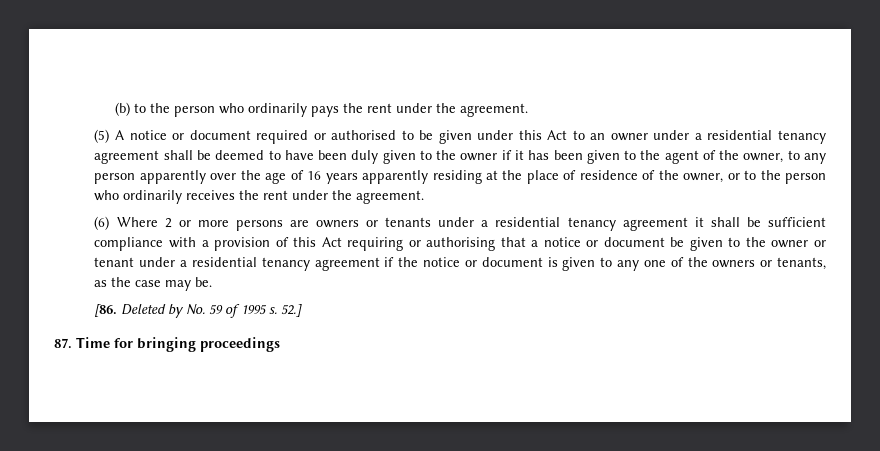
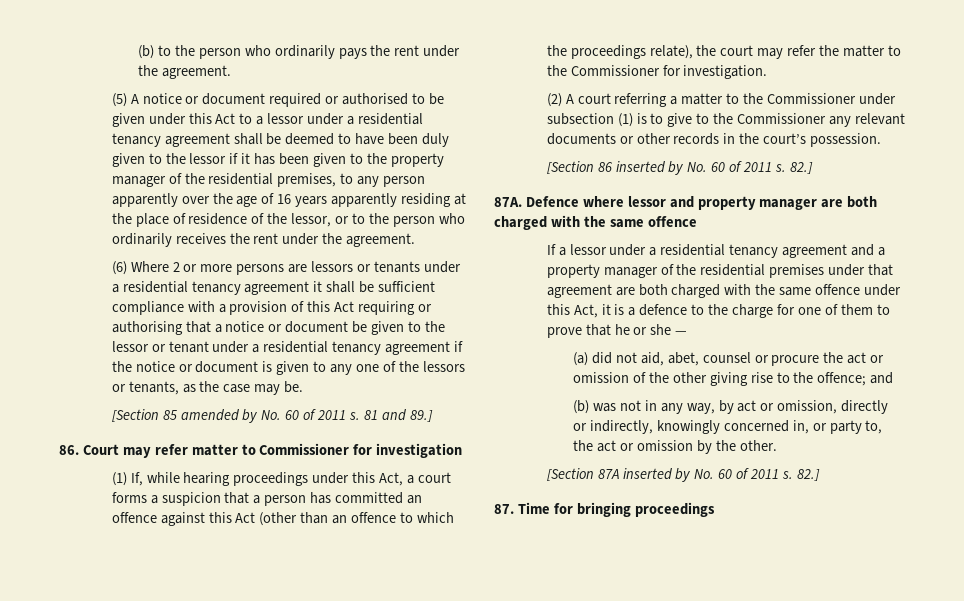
[590,133,648,141] an owner -> [256,113,305,125] a lessor
[460,153,498,161] owner -> [189,153,227,164] lessor
[664,150,784,164] agent of the owner, -> [390,153,444,167] [111,173,337,187] property manager of the residential premises,
[683,173,724,183] owner, -> [291,213,332,227] lessor,
[316,220,360,228] owners -> [311,261,354,272] lessors
[771,240,809,248] owner -> [111,341,149,352] lessor
[712,260,756,268] owners -> [422,361,465,372] lessors
[94,304,303,318] [86. Deleted by No. 59 of 1995 s. 52.] -> [111,409,433,423] [59,443,463,458] [111,472,451,486] [111,492,422,506] [111,512,454,526] [546,45,901,59] [546,65,768,79] [546,93,896,107] [546,113,905,127] [546,133,882,147] [546,161,813,175] [494,196,878,210] [494,215,697,230] [546,244,885,258] [546,264,894,278] [546,284,901,298] [546,304,890,318] [546,324,688,338] [573,352,885,366] [573,372,894,386] [573,400,889,414] [573,420,883,434] [573,440,777,454] [546,468,820,482] [Section 85 amended by No. 60 of 2011 s. 81 and 89.] // 86. Court may refer matter to Commissioner for investigation // (1) If, while hearing proceedings under this Act, a court forms a suspicion that a person has committed an offence against this Act (other than an offence to which the proceedings relate), the court may refer the matter to the Commissioner for investigation. // (2) A court referring a matter to the Commissioner under subsection (1) is to give to the Commissioner any relevant documents or other records in the court’s possession. // [Section 86 inserted by No. 60 of 2011 s. 82.] // 87A. Defence where lessor and property manager are both charged with the same offence // If a lessor under a residential tenancy agreement and a property manager of the residential premises under that agreement are both charged with the same offence under this Act, it is a defence to the charge for one of them to prove that he or she — // (a) did not aid, abet, counsel or procure the act or omission of the other giving rise to the offence; and // (b) was not in any way, by act or omission, directly or indirectly, knowingly concerned in, or party to, the act or omission by the other. // [Section 87A inserted by No. 60 of 2011 s. 82.]

